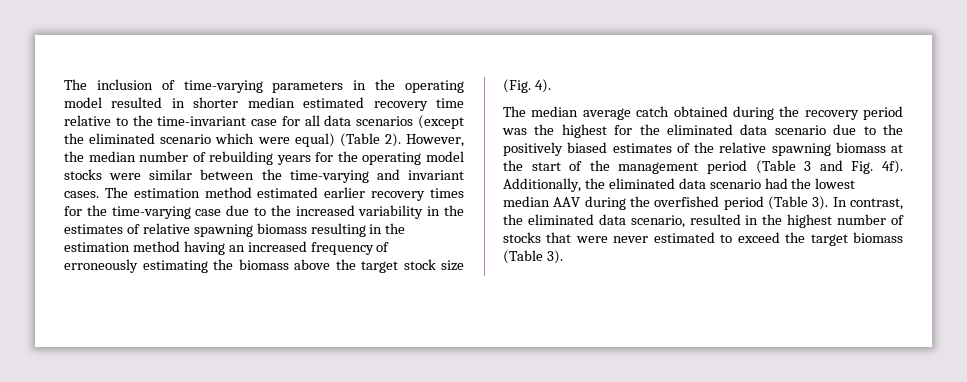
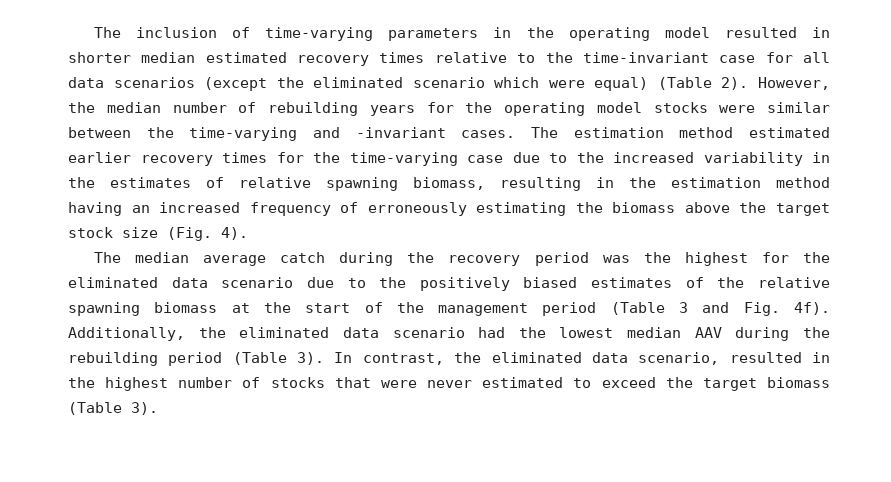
[436,98,465,108] time -> [379,52,425,63] times
[408,170,464,180] invariant -> [355,127,446,138] -invariant
[256,223,307,234] biomass -> [413,177,485,190] biomass,
[673,106,728,117] obtained -> (326, 257) none
[654,196,720,207] overfished -> [68,352,158,366] rebuilding

